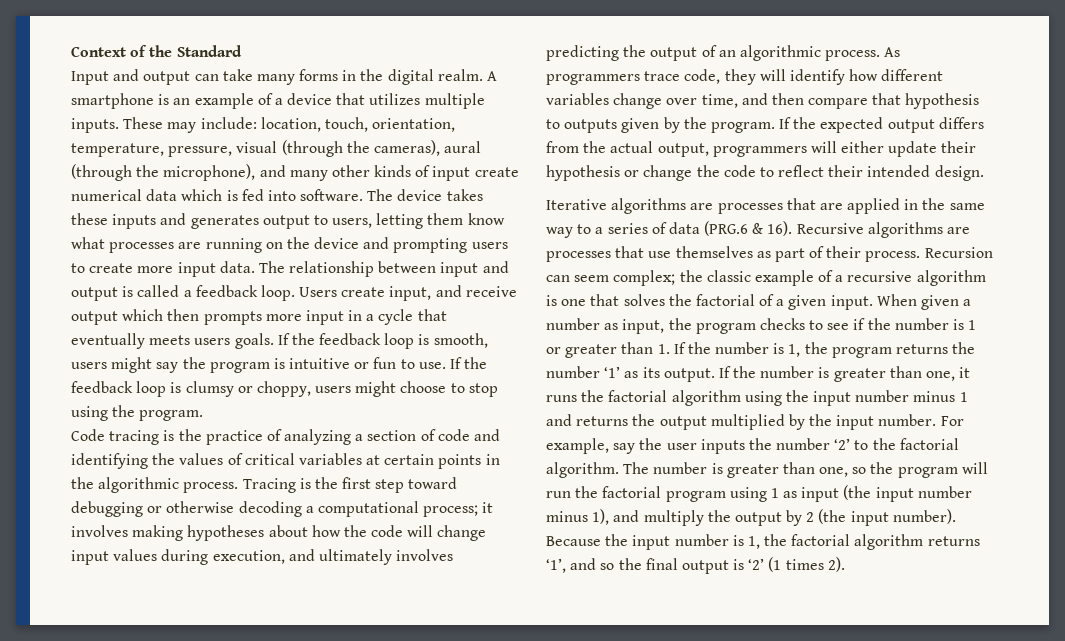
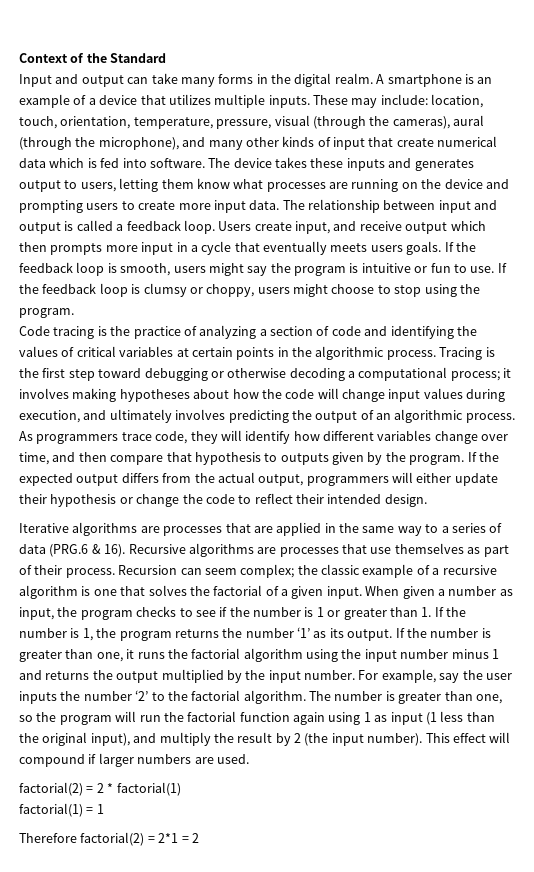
(471, 173) none -> [368,137,394,147] that
[665,491,726,502] program -> [239,712,325,725] function again
[843,485,972,502] [546,509,610,525] (the input number minus 1), -> [425,711,495,725] [19,732,130,746] (1 less than the original input),
[734,512,782,526] output -> [237,732,273,743] result
[546,534,980,550] [546,557,845,574] Because the input number is 1, the factorial algorithm returns ‘1’, and so the final output is ‘2’ (1 times 2). -> [425,732,511,743] [19,753,249,767] [19,782,181,796] [19,803,104,817] [19,832,199,846] This effect will compound if larger numbers are used. // factorial(2) = 2 * factorial(1) // factorial(1) = 1 // Therefore factorial(2) = 2*1 = 2

